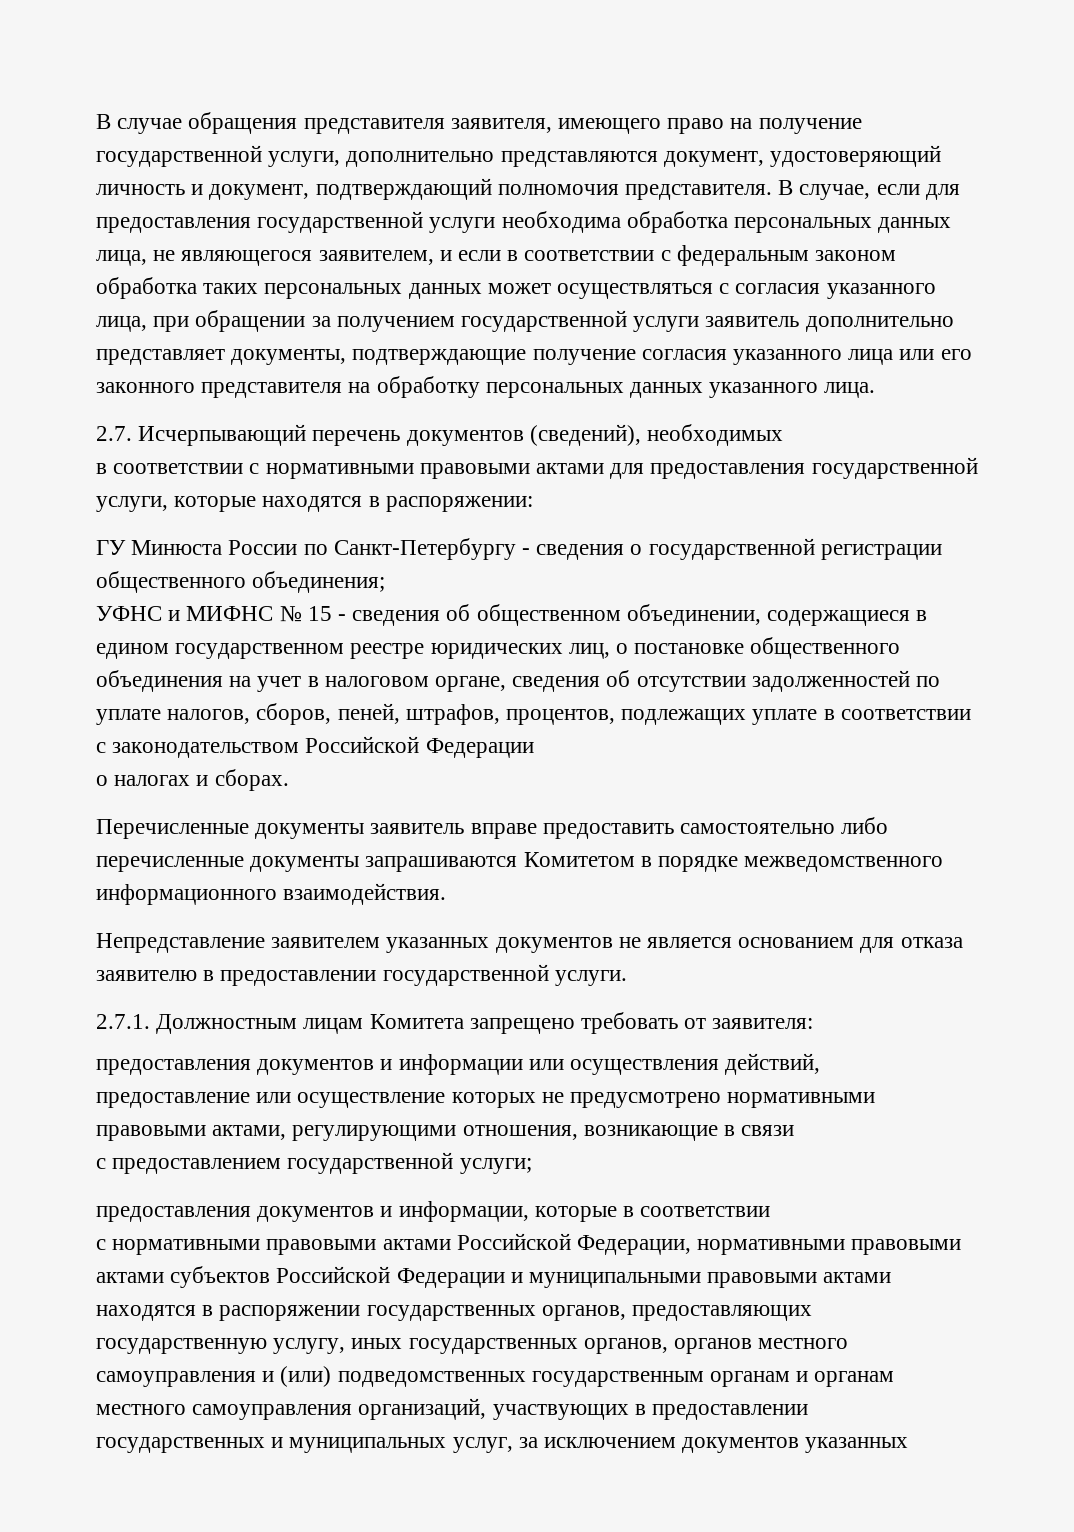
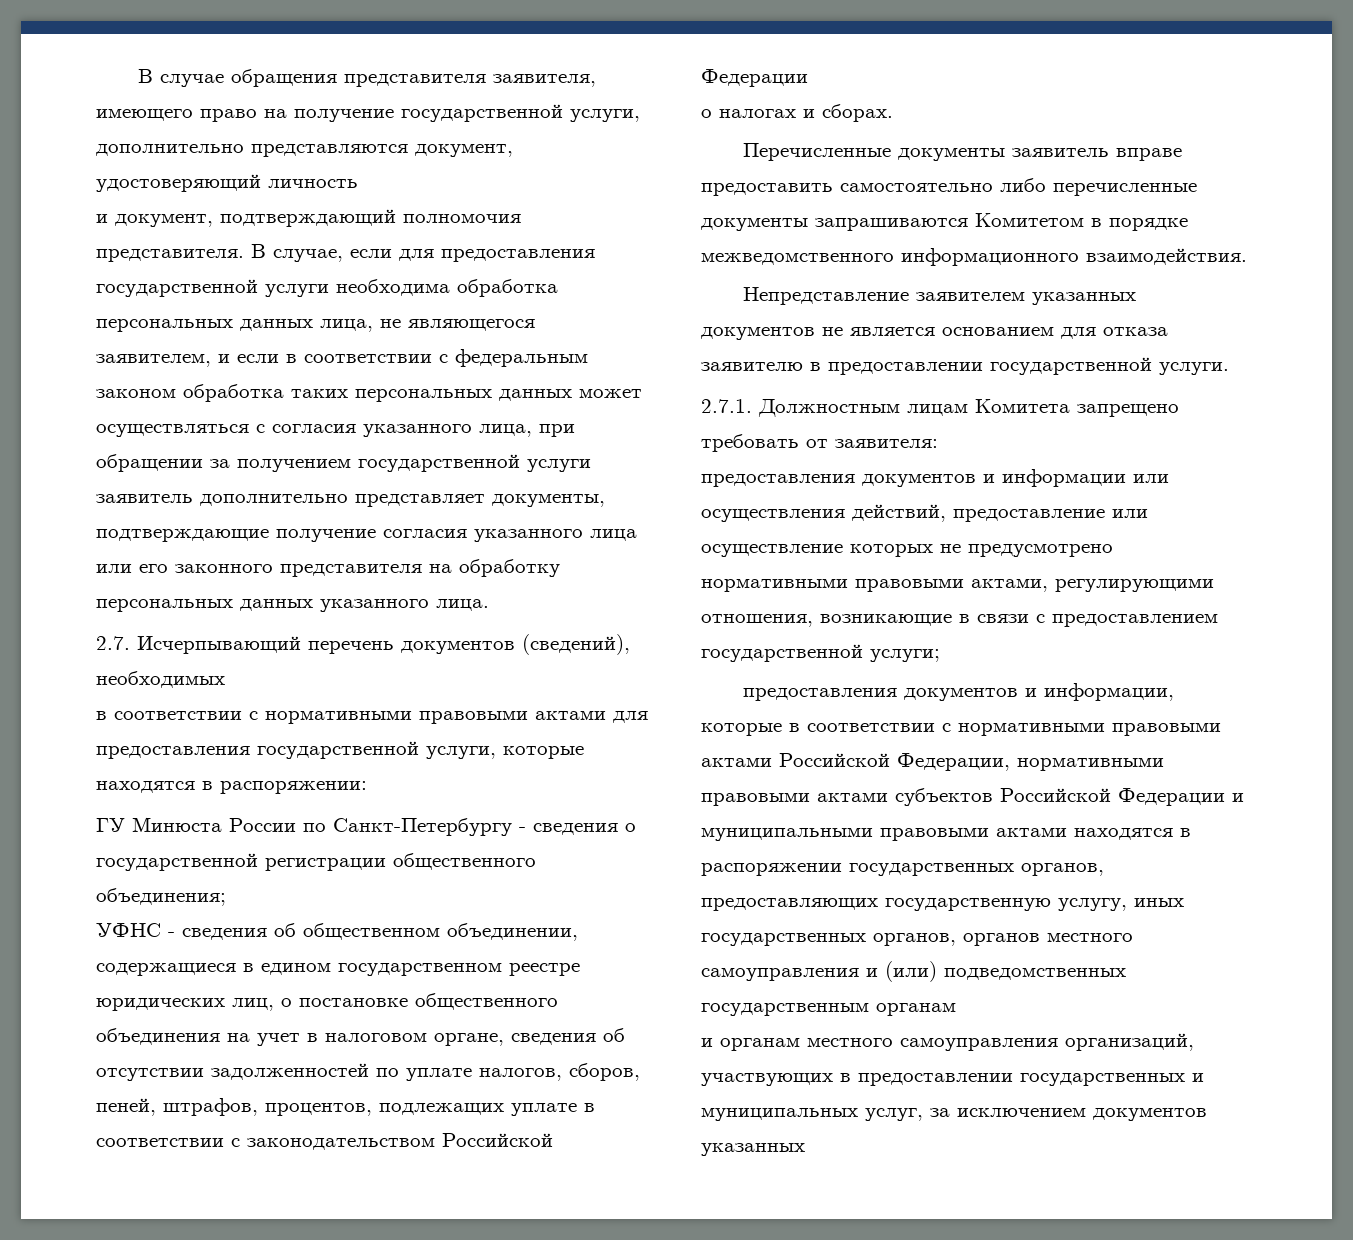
(185, 189) none -> (358, 183) //
[168,606,332,622] и МИФНС № 15 -> (161, 930) none
(795, 1130) // -> (1029, 618) none
(771, 1211) // -> (935, 727) none
(791, 1379) none -> (956, 1009) //

